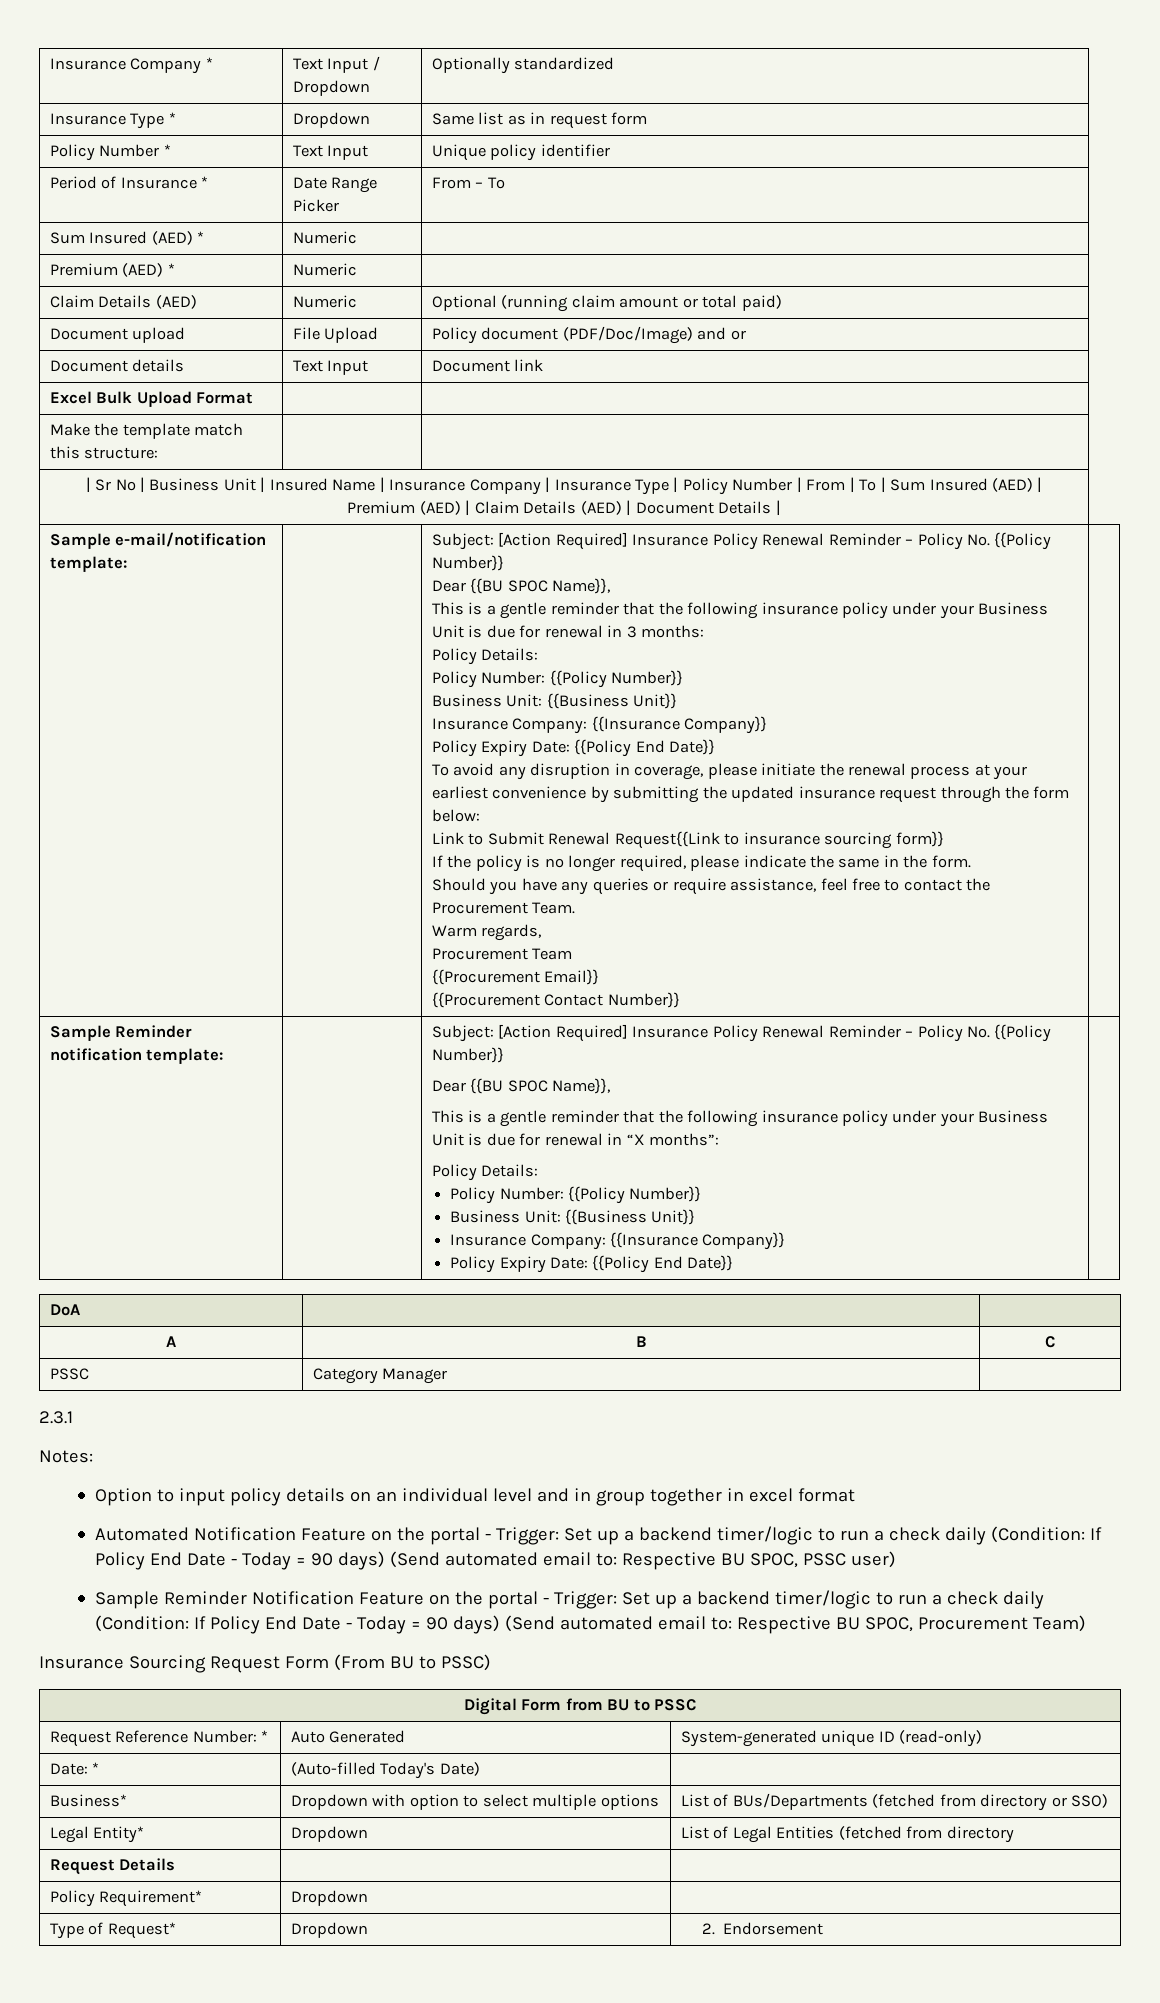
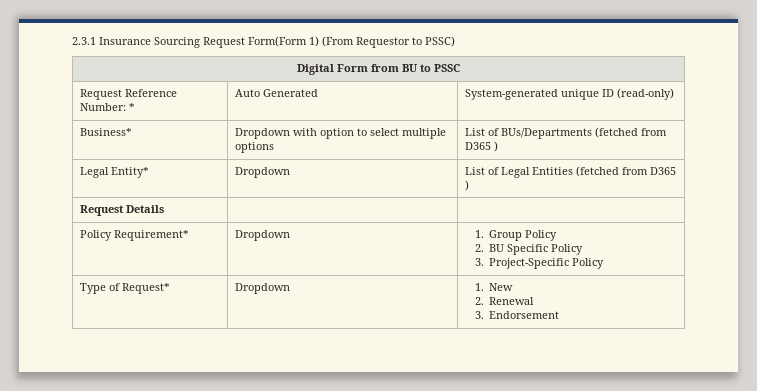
[49,57,213,74] [292,56,380,73] [292,80,370,96] [431,57,615,74] [49,112,176,129] [292,112,370,128] [431,112,648,129] [49,144,171,161] [292,145,369,160] [431,144,610,161] [49,176,209,189] [292,177,378,193] [292,199,339,212] [431,177,505,189] [49,231,205,245] [292,231,357,244] [49,263,175,277] [292,263,357,276] [49,295,197,309] [292,295,357,308] [431,295,782,312] [49,327,186,343] [292,327,379,343] [431,326,746,344] [49,359,185,372] [292,360,369,375] [431,359,544,372] [49,391,254,407] [49,423,244,439] [49,446,159,459] [85,477,1043,495] [347,500,781,516] [49,532,267,549] [49,556,127,572] [431,532,1052,550] [431,555,504,571] [431,578,611,594] [431,602,1049,619] [431,625,705,638] [431,648,539,665] [431,670,684,688] [431,693,678,709] [431,716,768,734] [431,739,716,757] [431,763,1028,780] [431,786,1070,803] [431,809,480,822] [431,831,944,849] [431,855,971,872] [431,878,991,895] [431,902,576,914] [431,924,542,941] [431,948,573,960] [431,969,600,985] [431,992,680,1008] [49,1025,193,1041] [49,1048,224,1064] [431,1024,1052,1042] [431,1047,504,1063] [431,1078,611,1094] [431,1110,1049,1127] [431,1133,720,1146] [431,1164,539,1181] [450,1186,702,1204] [450,1209,696,1225] [450,1232,786,1250] [450,1255,734,1273] [49,1304,80,1316] [166,1336,176,1347] [635,1336,647,1347] [1045,1336,1055,1348] [49,1368,89,1380] [312,1368,448,1384] [39,1411,73,1424] [39,1450,93,1463] [94,1488,855,1506] [94,1526,1102,1545] [94,1551,896,1570] [94,1590,1044,1609] [94,1615,1086,1634] [39,1654,414,1673] Insurance Company * | Text Input / Dropdown | Optionally standardized // Insurance Type * | Dropdown | Same list as in request form // Policy Number * | Text Input | Unique policy identifier // Period of Insurance * | Date Range Picker | From – To // Sum Insured (AED) * | Numeric | // Premium (AED) * | Numeric | // Claim Details (AED) | Numeric | Optional (running claim amount or total paid) // Document upload | File Upload | Policy document (PDF/Doc/Image) and or // Document details | Text Input | Document link // Excel Bulk Upload Format | | // Make the template match this structure: | | // | Sr No | Business Unit | Insured Name | Insurance Company | Insurance Type | Policy Number | From | To | Sum Insured (AED) | Premium (AED) | Claim Details (AED) | Document Details | // Sample e-mail/notification template: | | Subject: [Action Required] Insurance Policy Renewal Reminder – Policy No. {{Policy Number}} // Dear {{BU SPOC Name}}, // This is a gentle reminder that the following insurance policy under your Business Unit is due for renewal in 3 months: // Policy Details: // Policy Number: {{Policy Number}} // Business Unit: {{Business Unit}} // Insurance Company: {{Insurance Company}} // Policy Expiry Date: {{Policy End Date}} // To avoid any disruption in coverage, please initiate the renewal process at your earliest convenience by submitting the updated insurance request through the form below: // Link to Submit Renewal Request{{Link to insurance sourcing form}} // If the policy is no longer required, please indicate the same in the form. // Should you have any queries or require assistance, feel free to contact the Procurement Team. // Warm regards, // Procurement Team // {{Procurement Email}} // {{Procurement Contact Number}} | // Sample Reminder notification template: | | Subject: [Action Required] Insurance Policy Renewal Reminder – Policy No. {{Policy Number}} // Dear {{BU SPOC Name}}, // This is a gentle reminder that the following insurance policy under your Business Unit is due for renewal in “X months”: // Policy Details: // Policy Number: {{Policy Number}} // Business Unit: {{Business Unit}} // Insurance Company: {{Insurance Company}} // Policy Expiry Date: {{Policy End Date}} | // DoA | | // A | B | C // PSSC | Category Manager | // 2.3.1 // Notes: // Option to input policy details on an individual level and in group together in excel format // Automated Notification Feature on the portal - Trigger: Set up a backend timer/logic to run a check daily (Condition: If Policy End Date - Today = 90 days) (Send automated email to: Respective BU SPOC, PSSC user) // Sample Reminder Notification Feature on the portal - Trigger: Set up a backend timer/logic to run a check daily (Condition: If Policy End Date - Today = 90 days) (Send automated email to: Respective BU SPOC, Procurement Team) // Insurance Sourcing Request Form (From BU -> [72,36,410,48] 2.3.1 Insurance Sourcing Request Form(Form 1) (From Requestor
[49,1762,100,1775] [290,1762,480,1779] // Date: * | (Auto-filled Today's Date) | -> (675, 94) none
[980,1794,1109,1811] directory or SSO) -> [465,141,499,152] D365 )
[946,1826,1014,1843] directory -> [650,167,677,175] [465,180,470,191] D365 )
(368, 1898) none -> [474,230,558,241] [474,244,584,255] [474,258,605,269] 1. Group Policy // 2. BU Specific Policy // 3. Project-Specific Policy
[702,1923,716,1935] 2. -> [474,283,514,291] [474,297,535,305] [474,311,484,319] 1. New // 2. Renewal // 3.

